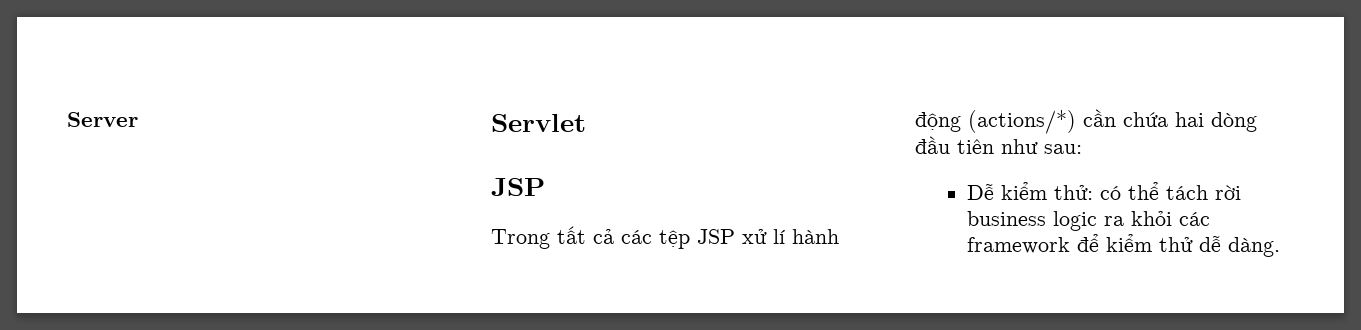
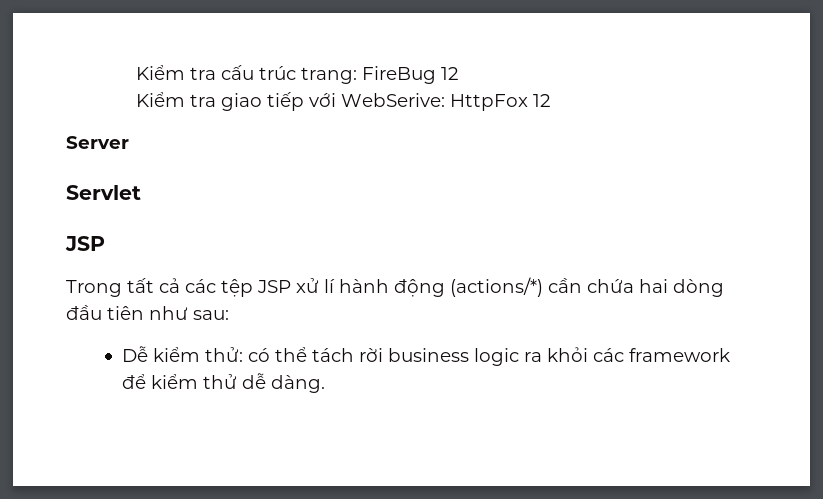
(67, 119) none -> [136,65,460,84] [136,92,552,111] Kiểm tra cấu trúc trang: FireBug 12 // Kiểm tra giao tiếp với WebSerive: HttpFox 12 //

